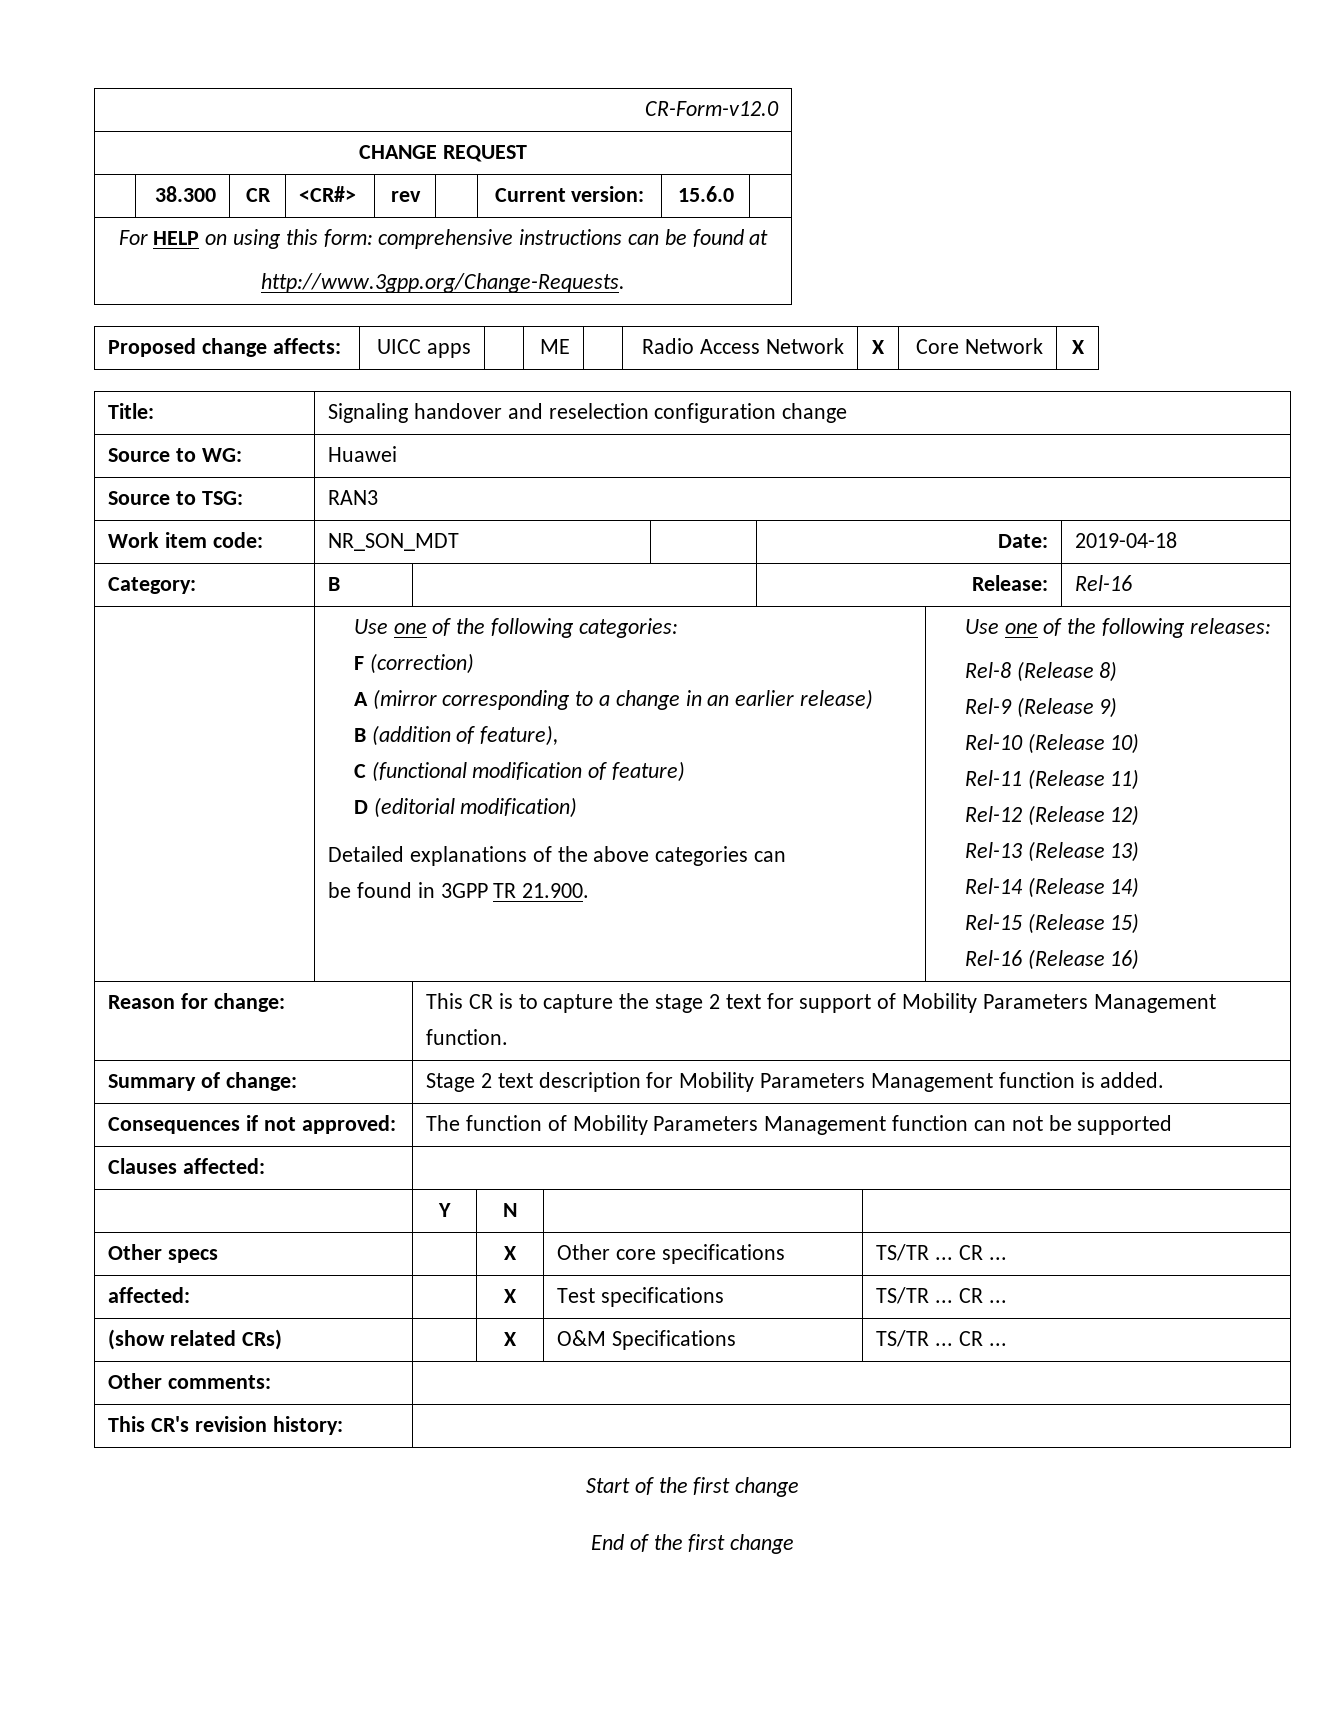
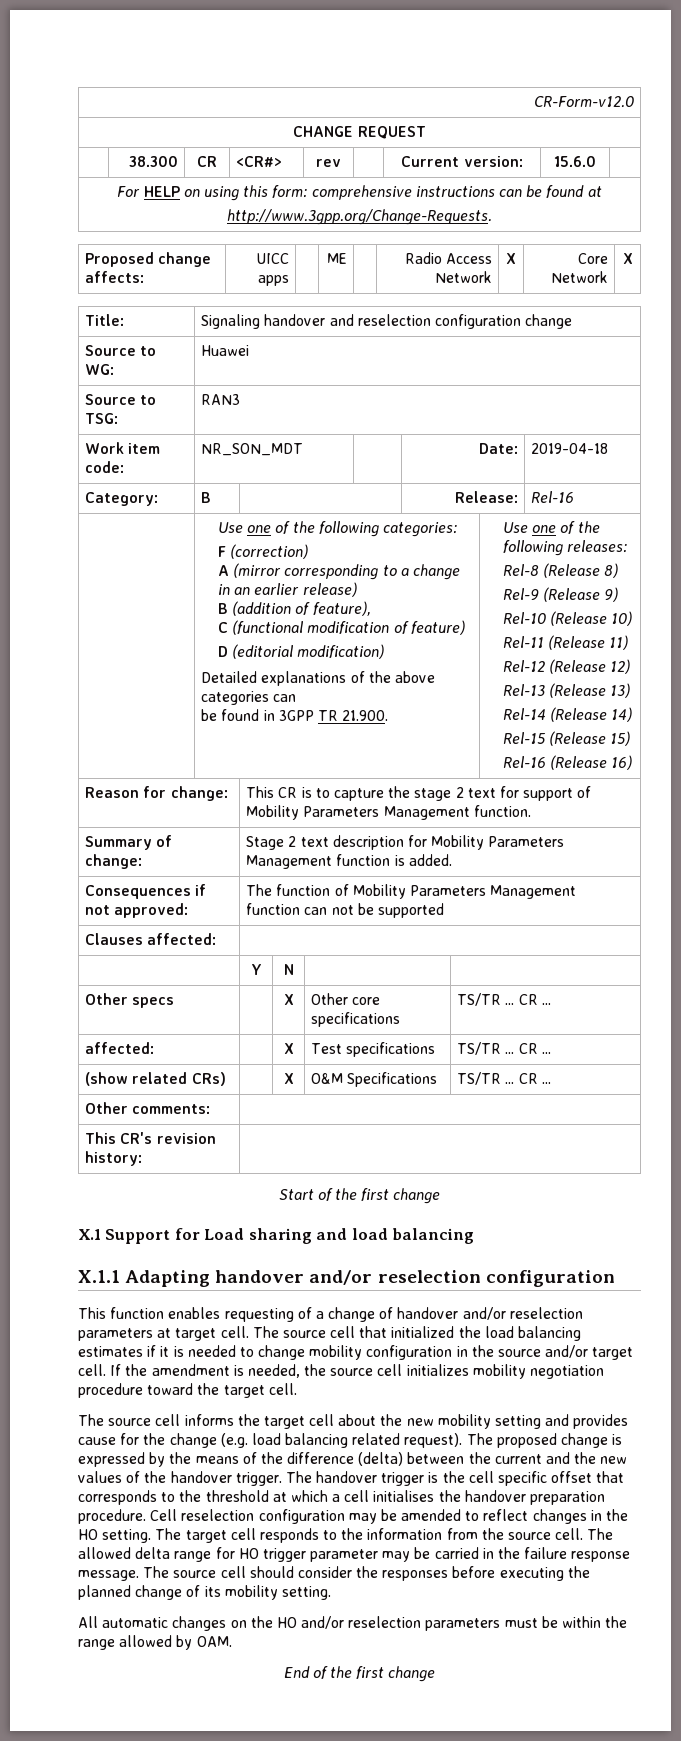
(800, 1487) none -> [78,1228,475,1244] [78,1270,615,1287] [78,1307,583,1322] [78,1326,582,1341] [78,1345,634,1360] [78,1364,605,1379] [78,1383,297,1398] [78,1414,629,1429] [78,1433,623,1448] [78,1452,628,1467] [78,1471,625,1486] [78,1490,606,1505] [78,1509,629,1524] [78,1528,614,1543] [78,1547,631,1562] [78,1566,590,1581] [78,1585,331,1600] [78,1616,628,1631] [78,1635,232,1650] // X.1 Support for Load sharing and load balancing // X.1.1 Adapting handover and/or reselection configuration // This function enables requesting of a change of handover and/or reselection parameters at target cell. The source cell that initialized the load balancing estimates if it is needed to change mobility configuration in the source and/or target cell. If the amendment is needed, the source cell initializes mobility negotiation procedure toward the target cell. // The source cell informs the target cell about the new mobility setting and provides cause for the change (e.g. load balancing related request). The proposed change is expressed by the means of the difference (delta) between the current and the new values of the handover trigger. The handover trigger is the cell specific offset that corresponds to the threshold at which a cell initialises the handover preparation procedure. Cell reselection configuration may be amended to reflect changes in the HO setting. The target cell responds to the information from the source cell. The allowed delta range for HO trigger parameter may be carried in the failure response message. The source cell should consider the responses before executing the planned change of its mobility setting. // All automatic changes on the HO and/or reselection parameters must be within the range allowed by OAM.

